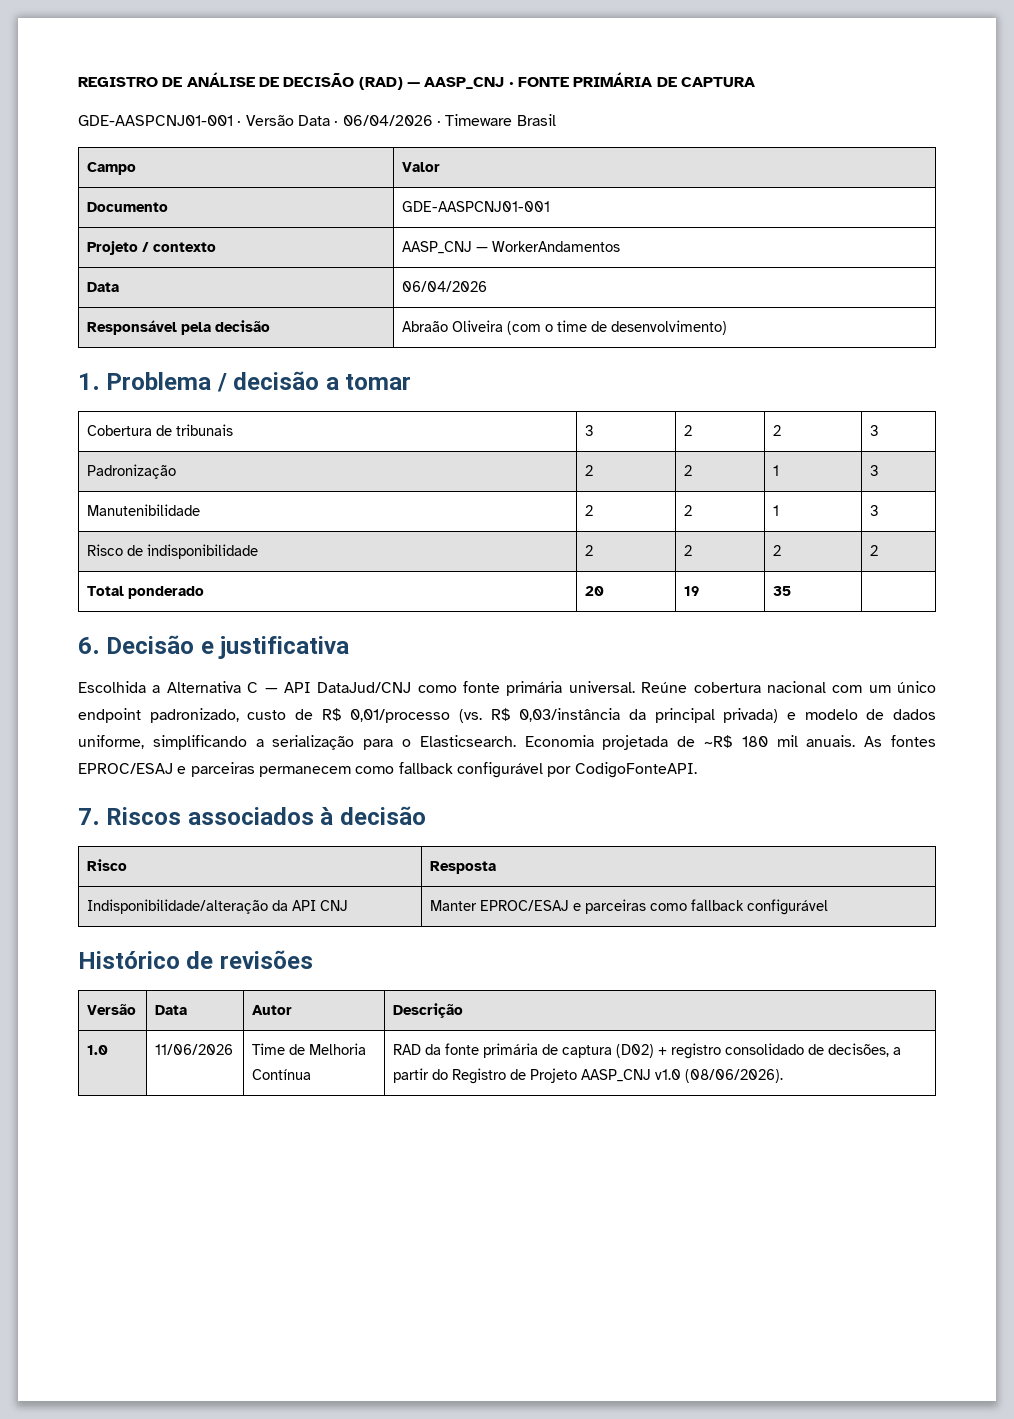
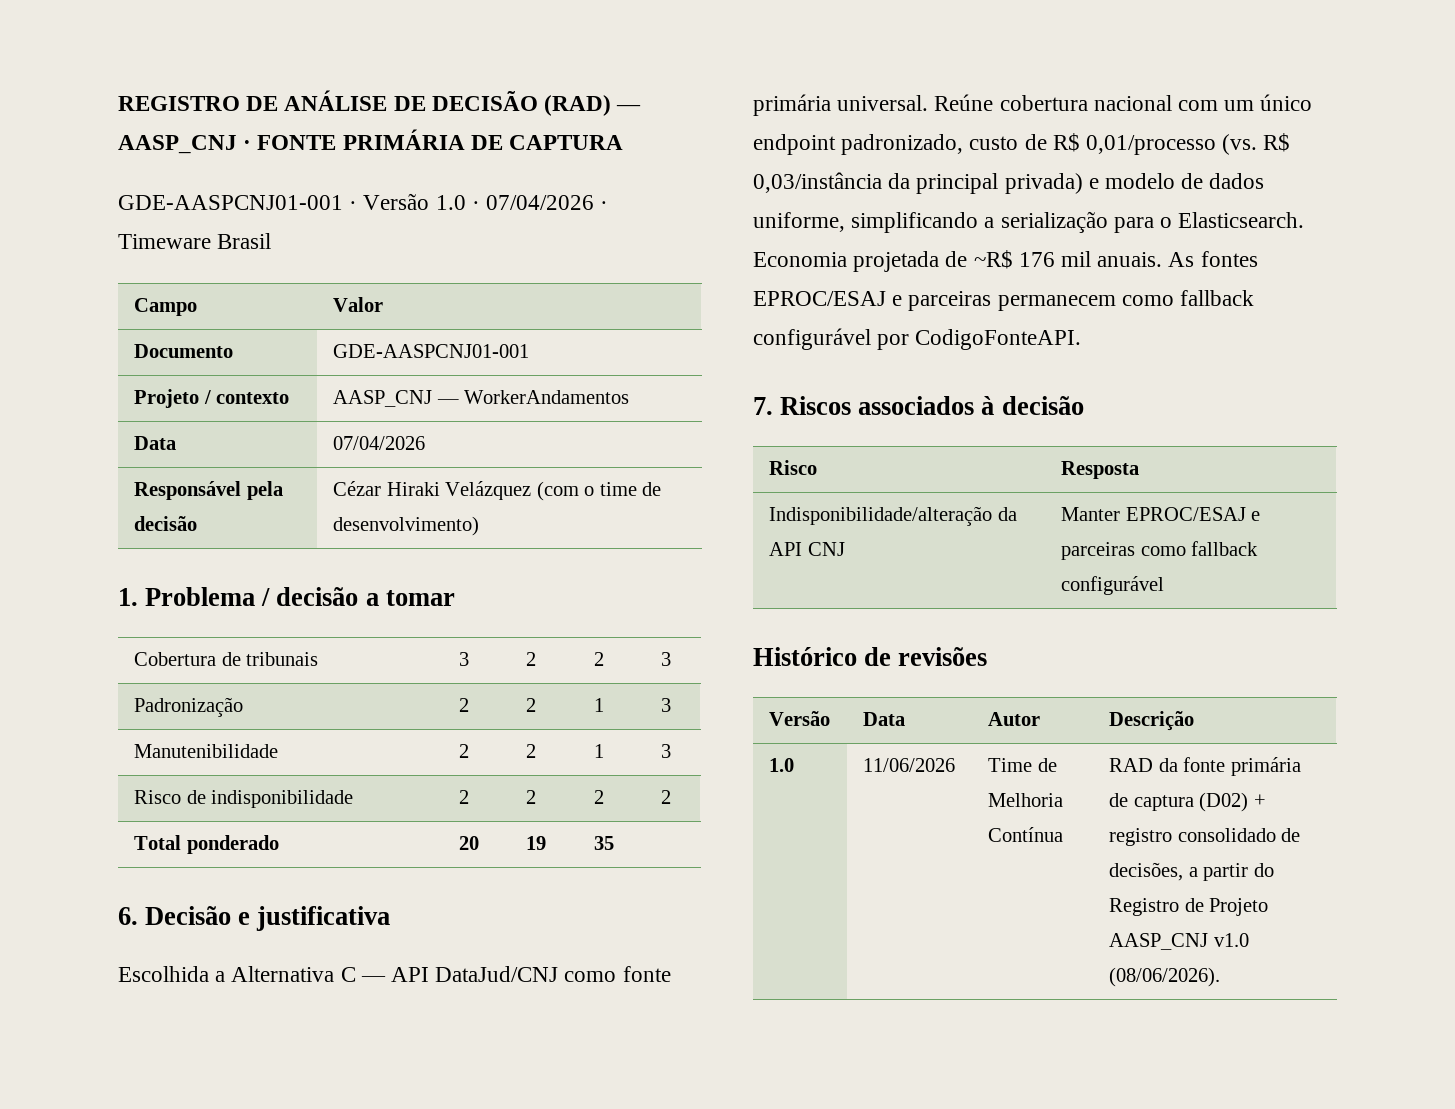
[297,115,433,126] Data · 06/04/2026 -> [435,195,595,210] 1.0 · 07/04/2026
[402,281,488,292] 06/04/2026 -> [333,436,426,450] 07/04/2026
[402,320,504,332] Abraão Oliveira -> [333,481,532,500] Cézar Hiraki Velázquez
[741,736,768,747] 180 -> [1018,252,1055,267] 176

